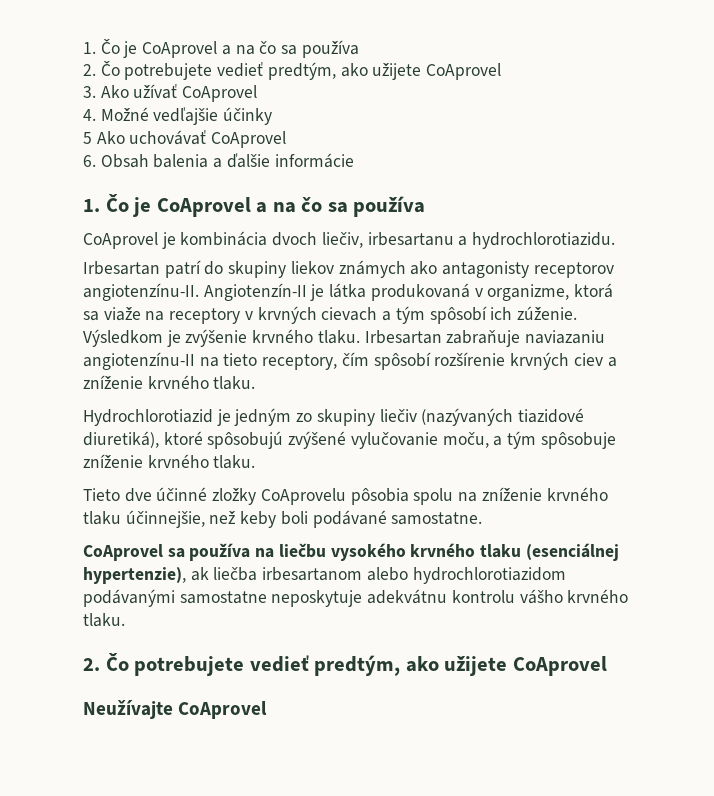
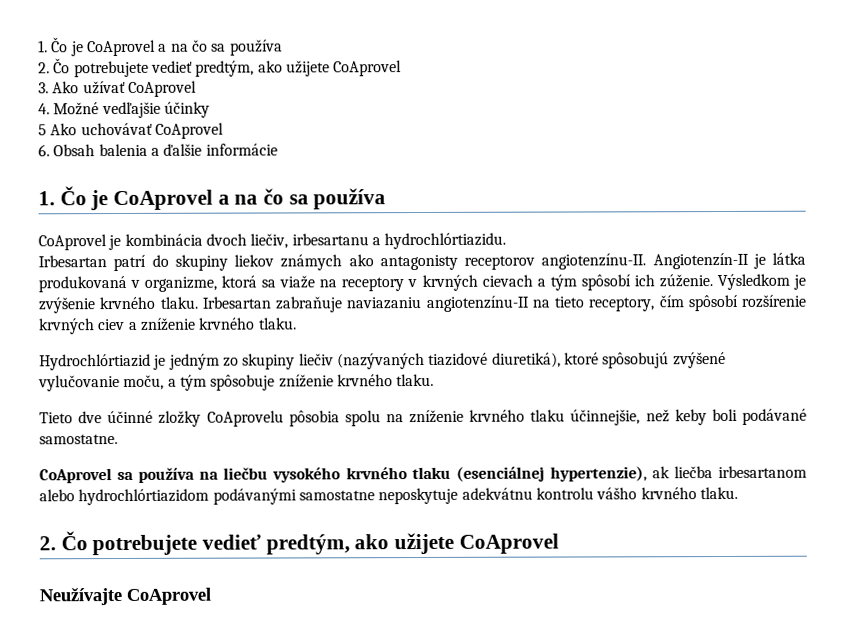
[472,232,616,249] hydrochlorotiazidu. -> [384,232,507,250] hydrochlórtiazidu.
[83,409,213,426] Hydrochlorotiazid -> [39,353,151,371] Hydrochlórtiazid
[412,567,566,584] hydrochlorotiazidom -> [78,488,210,506] hydrochlórtiazidom

